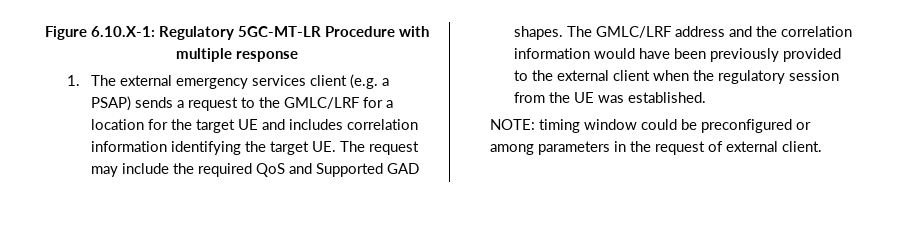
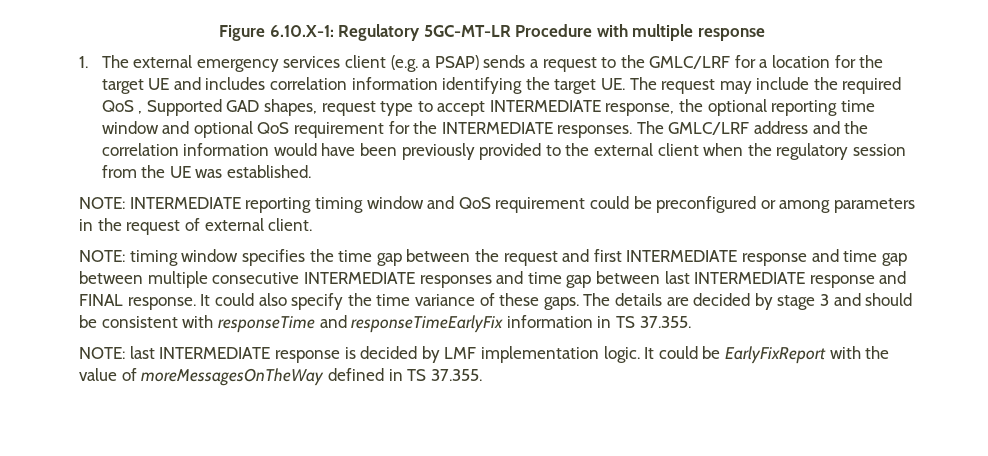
[289,163,313,174] and -> [138,111,143,114] ,
[514,26,564,40] shapes. -> [263,99,875,116] [101,121,633,138] shapes, request type to accept INTERMEDIATE response, the optional reporting time window and optional QoS requirement for the INTERMEDIATE responses.
[539,119,638,133] timing window -> [129,196,586,213] INTERMEDIATE reporting timing window and QoS requirement
(823, 146) none -> [79,249,907,266] [79,271,907,288] [79,293,913,310] [79,315,691,333] [79,346,890,364] [79,368,482,386] // NOTE: timing window specifies the time gap between the request and first INTERMEDIATE response and time gap between multiple consecutive INTERMEDIATE responses and time gap between last INTERMEDIATE response and FINAL response. It could also specify the time variance of these gaps. The details are decided by stage 3 and should be consistent with responseTime and responseTimeEarlyFix information in TS 37.355. // NOTE: last INTERMEDIATE response is decided by LMF implementation logic. It could be EarlyFixReport with the value of moreMessagesOnTheWay defined in TS 37.355.

